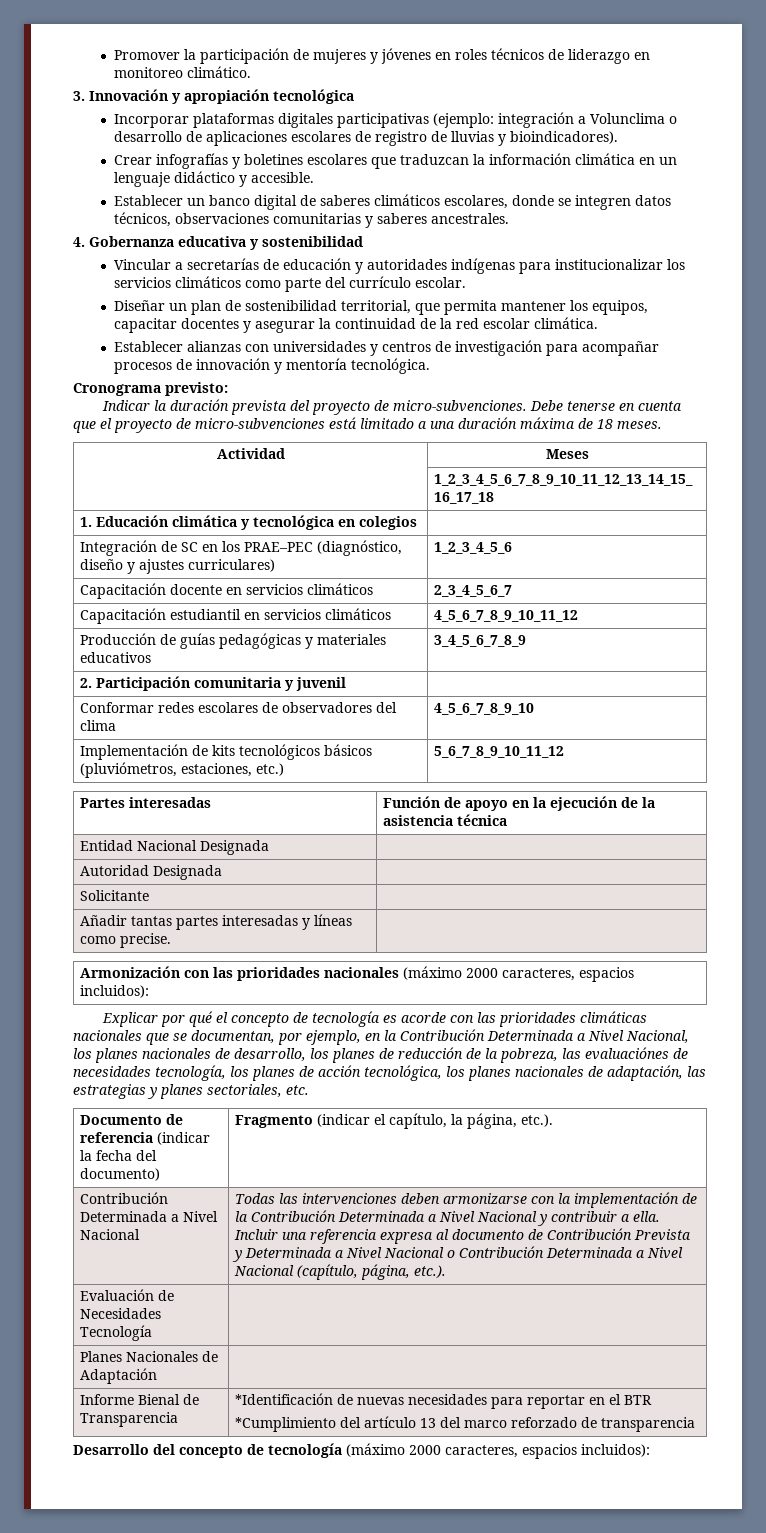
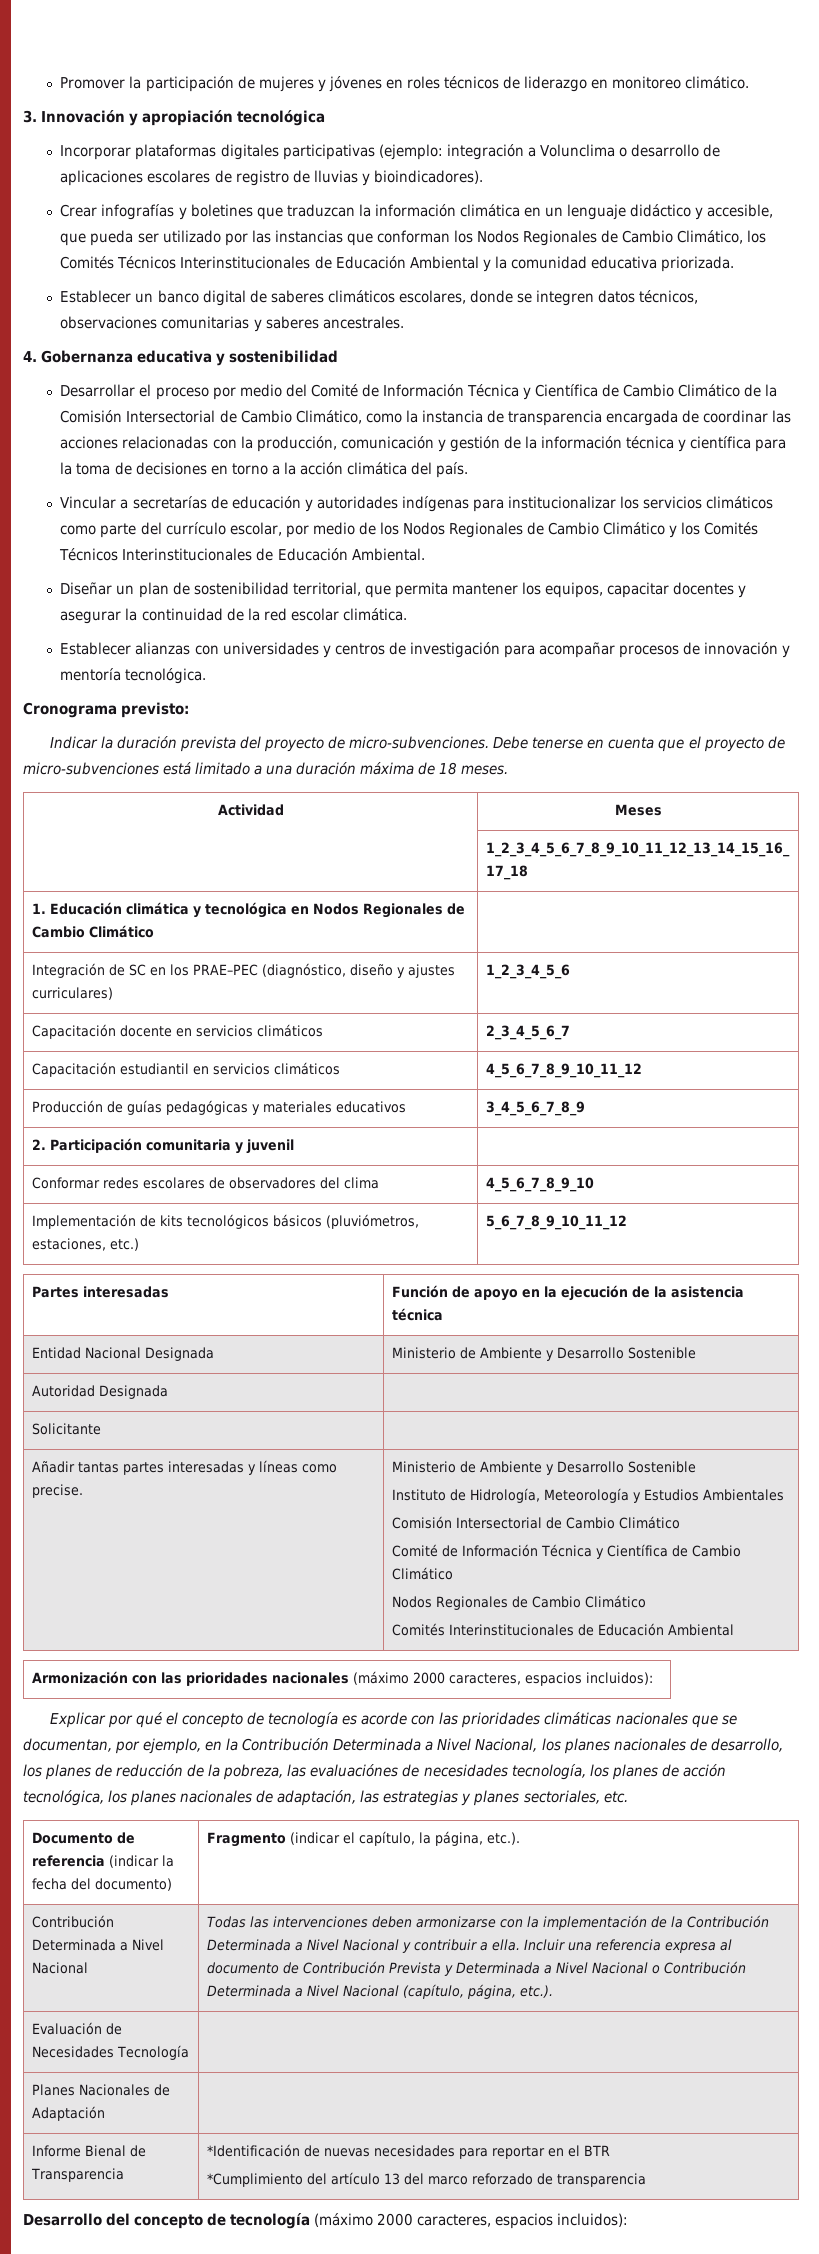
[307,154,368,165] escolares -> (253, 210) none
[251,172,315,183] accesible. -> [707,204,774,218] [60,230,767,246] [60,256,734,272] accesible, que pueda ser utilizado por las instancias que conforman los Nodos Regionales de Cambio Climático, los Comités Técnicos Interinstitucionales de Educación Ambiental y la comunidad educativa priorizada.
(363, 241) none -> [60,384,778,400] [60,410,792,426] [60,436,787,452] [60,462,468,478] // Desarrollar el proceso por medio del Comité de Información Técnica y Científica de Cambio Climático de la Comisión Intersectorial de Cambio Climático, como la instancia de transparencia encargada de coordinar las acciones relacionadas con la producción, comunicación y gestión de la información técnica y científica para la toma de decisiones en torno a la acción climática del país.
[415,277,467,288] escolar. -> [229,522,759,538] [59,548,425,561] escolar, por medio de los Nodos Regionales de Cambio Climático y los Comités Técnicos Interinstitucionales de Educación Ambiental.
[358,516,417,530] colegios -> [313,903,466,918] [32,925,155,938] Nodos Regionales de Cambio Climático
(269, 847) none -> [392,1347,697,1361] Ministerio de Ambiente y Desarrollo Sostenible
(171, 940) none -> [392,1461,697,1475] [392,1488,785,1503] [392,1516,681,1529] [392,1544,742,1559] [392,1567,454,1580] [392,1595,647,1610] [392,1623,735,1636] Ministerio de Ambiente y Desarrollo Sostenible // Instituto de Hidrología, Meteorología y Estudios Ambientales // Comisión Intersectorial de Cambio Climático // Comité de Información Técnica y Científica de Cambio Climático // Nodos Regionales de Cambio Climático // Comités Interinstitucionales de Educación Ambiental

